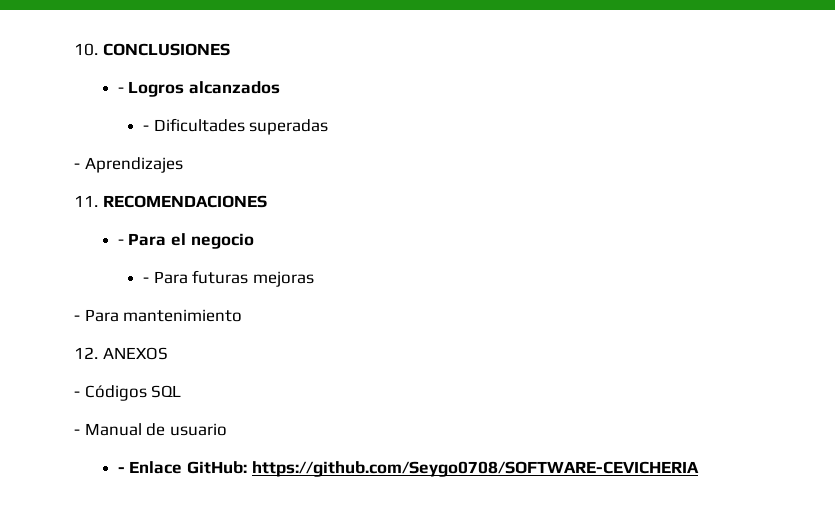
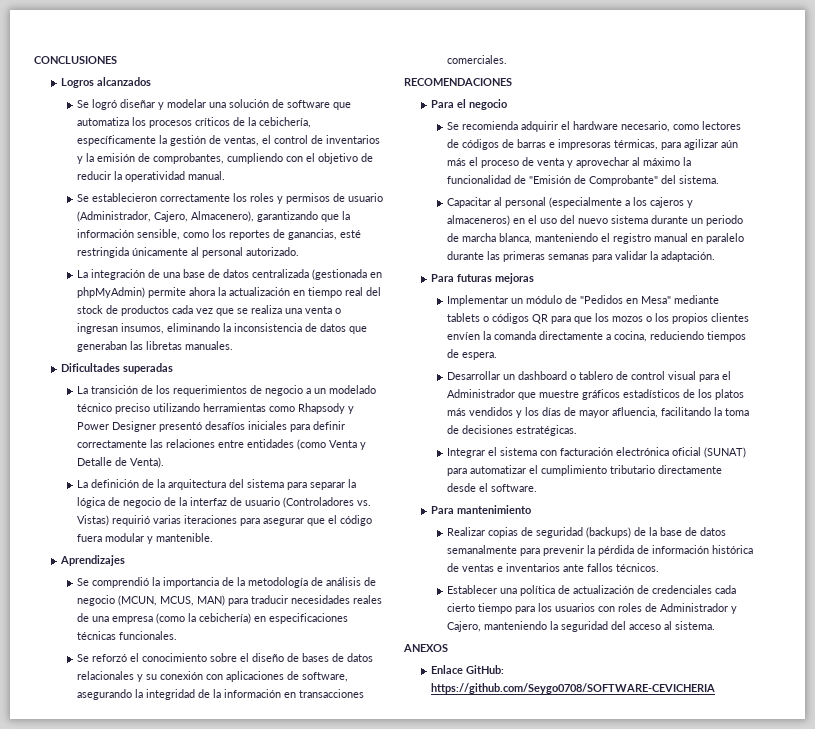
[74,43,98,56] 10. -> (34, 60) none
[117,87,124,93] - -> (117, 60) none
[143,118,329,135] [74,157,183,173] [74,195,98,207] - Dificultades superadas // - Aprendizajes // 11. -> [76,99,351,110] [76,117,311,128] [76,135,380,146] [76,153,373,164] [76,171,225,182] [76,193,383,204] [76,211,350,222] [76,229,361,240] [76,247,299,258] [76,269,382,280] [76,287,381,298] [76,305,341,316] [76,323,367,334] [76,341,233,352] [61,363,174,374] [76,385,376,396] [76,403,354,414] [76,421,345,432] [76,439,366,450] [76,457,164,468] [76,479,356,490] [76,497,371,508] [76,515,372,526] [76,533,213,544] [60,555,126,566] [76,577,376,588] [76,595,382,606] [76,613,348,624] [76,631,177,640] [76,653,373,662] [76,671,348,682] [76,689,364,700] [446,55,507,64] Se logró diseñar y modelar una solución de software que automatiza los procesos críticos de la cebichería, específicamente la gestión de ventas, el control de inventarios y la emisión de comprobantes, cumpliendo con el objetivo de reducir la operatividad manual. // Se establecieron correctamente los roles y permisos de usuario (Administrador, Cajero, Almacenero), garantizando que la información sensible, como los reportes de ganancias, esté restringida únicamente al personal autorizado. // La integración de una base de datos centralizada (gestionada en phpMyAdmin) permite ahora la actualización en tiempo real del stock de productos cada vez que se realiza una venta o ingresan insumos, eliminando la inconsistencia de datos que generaban las libretas manuales. // Dificultades superadas // La transición de los requerimientos de negocio a un modelado técnico preciso utilizando herramientas como Rhapsody y Power Designer presentó desafíos iniciales para definir correctamente las relaciones entre entidades (como Venta y Detalle de Venta). // La definición de la arquitectura del sistema para separar la lógica de negocio de la interfaz de usuario (Controladores vs. Vistas) requirió varias iteraciones para asegurar que el código fuera modular y mantenible. // Aprendizajes // Se comprendió la importancia de la metodología de análisis de negocio (MCUN, MCUS, MAN) para traducir necesidades reales de una empresa (como la cebichería) en especificaciones técnicas funcionales. // Se reforzó el conocimiento sobre el diseño de bases de datos relacionales y su conexión con aplicaciones de software, asegurando la integridad de la información en transacciones comerciales. //
[117,239,124,245] - -> (512, 82) none
[143,270,314,287] [74,309,243,322] [74,347,168,360] [74,385,182,401] [74,423,227,436] [117,467,125,473] - Para futuras mejoras // - Para mantenimiento // 12. ANEXOS // - Códigos SQL // - Manual de usuario // - -> [446,121,741,132] [446,139,738,150] [446,157,691,168] [446,175,719,186] [446,197,693,208] [446,215,743,226] [446,233,744,244] [446,251,715,262] [431,273,535,284] [446,295,719,306] [446,313,749,324] [446,331,746,342] [446,349,497,360] [446,371,731,382] [446,389,744,400] [446,407,749,418] [446,425,577,436] [446,447,746,458] [446,465,722,476] [446,483,537,492] [431,505,532,514] [446,527,726,538] [446,545,753,556] [446,563,659,572] [446,585,736,596] [446,603,737,614] [446,621,715,632] [403,644,448,652] Se recomienda adquirir el hardware necesario, como lectores de códigos de barras e impresoras térmicas, para agilizar aún más el proceso de venta y aprovechar al máximo la funcionalidad de "Emisión de Comprobante" del sistema. // Capacitar al personal (especialmente a los cajeros y almaceneros) en el uso del nuevo sistema durante un periodo de marcha blanca, manteniendo el registro manual en paralelo durante las primeras semanas para validar la adaptación. // Para futuras mejoras // Implementar un módulo de "Pedidos en Mesa" mediante tablets o códigos QR para que los mozos o los propios clientes envíen la comanda directamente a cocina, reduciendo tiempos de espera. // Desarrollar un dashboard o tablero de control visual para el Administrador que muestre gráficos estadísticos de los platos más vendidos y los días de mayor afluencia, facilitando la toma de decisiones estratégicas. // Integrar el sistema con facturación electrónica oficial (SUNAT) para automatizar el cumplimiento tributario directamente desde el software. // Para mantenimiento // Realizar copias de seguridad (backups) de la base de datos semanalmente para prevenir la pérdida de información histórica de ventas e inventarios ante fallos técnicos. // Establecer una política de actualización de credenciales cada cierto tiempo para los usuarios con roles de Administrador y Cajero, manteniendo la seguridad del acceso al sistema. // ANEXOS //

